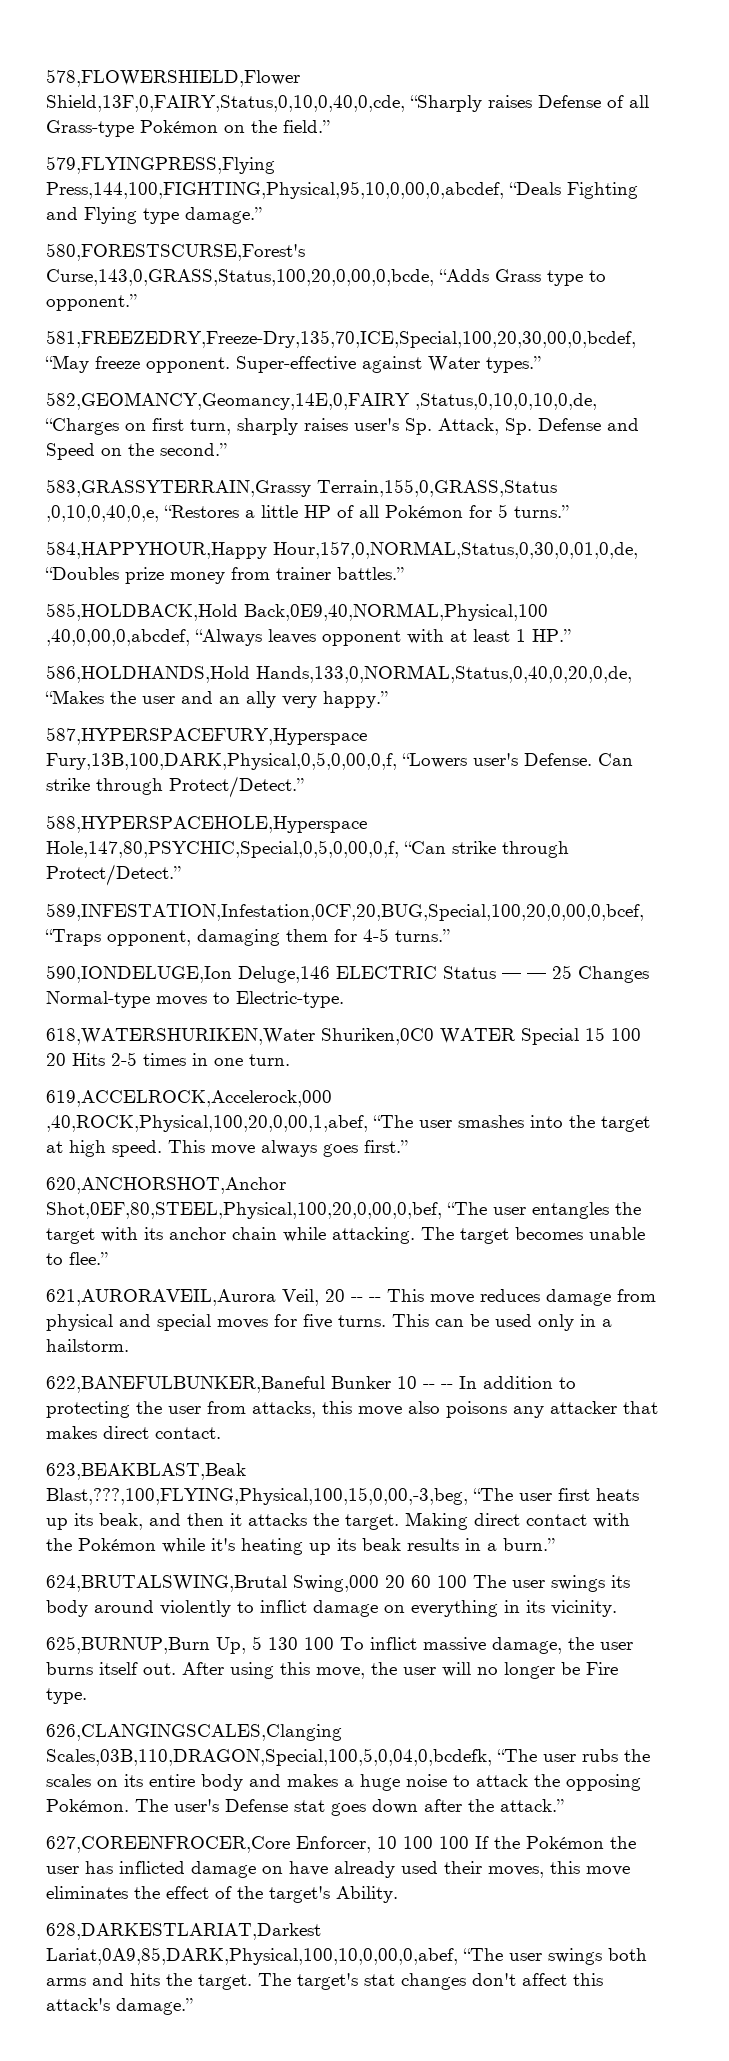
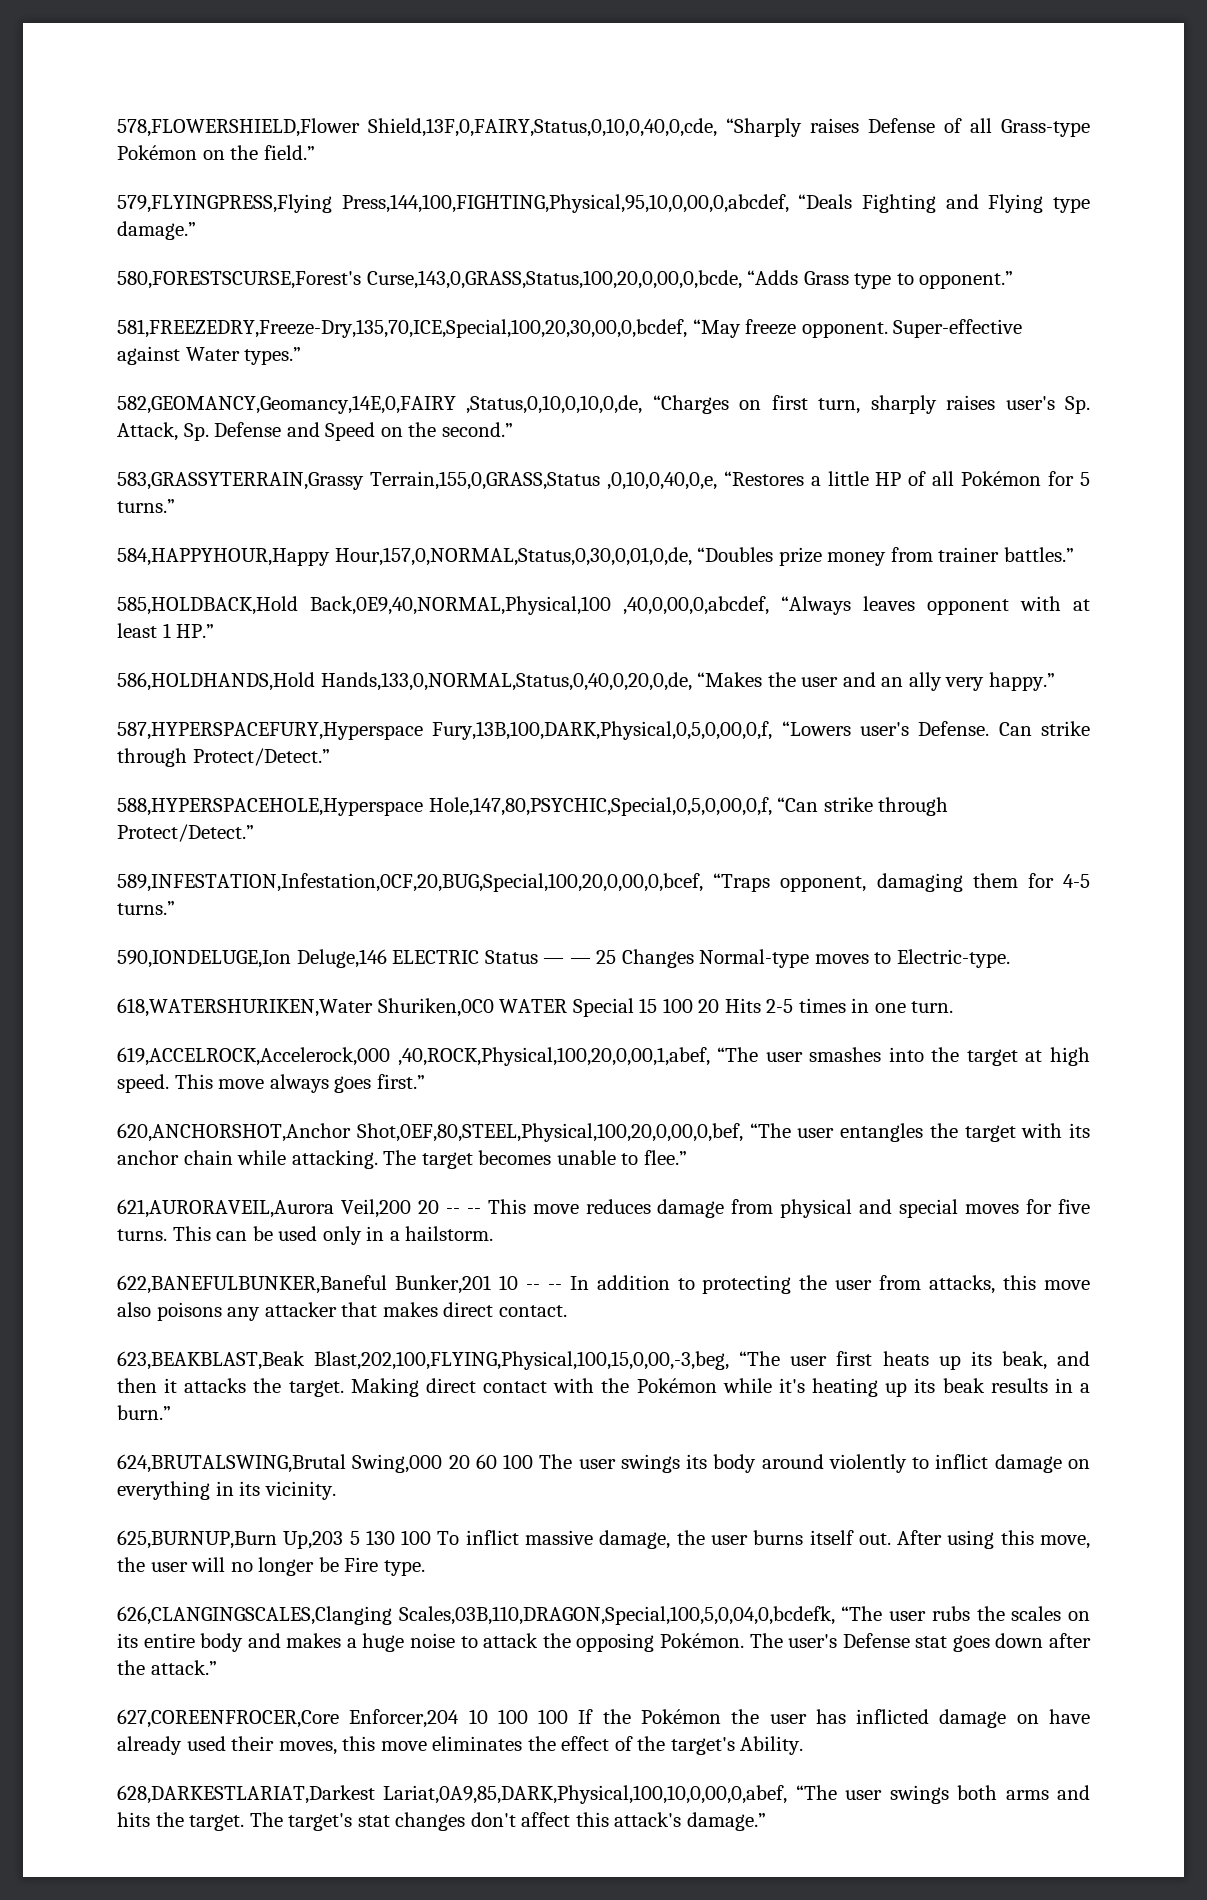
[282,1289,319,1306] Veil, -> [340,1199,411,1218] Veil,200
[331,1376,391,1389] Bunker -> [394,1275,491,1294] Bunker,201
[46,1487,468,1505] Blast,???,100,FLYING,Physical,100,15,0,00,-3,beg, -> [314,1351,730,1370] Blast,202,100,FLYING,Physical,100,15,0,00,-3,beg,
[216,1637,246,1654] Up, -> [283,1531,344,1549] Up,203
[296,1836,371,1853] Enforcer, -> [349,1709,460,1728] Enforcer,204

